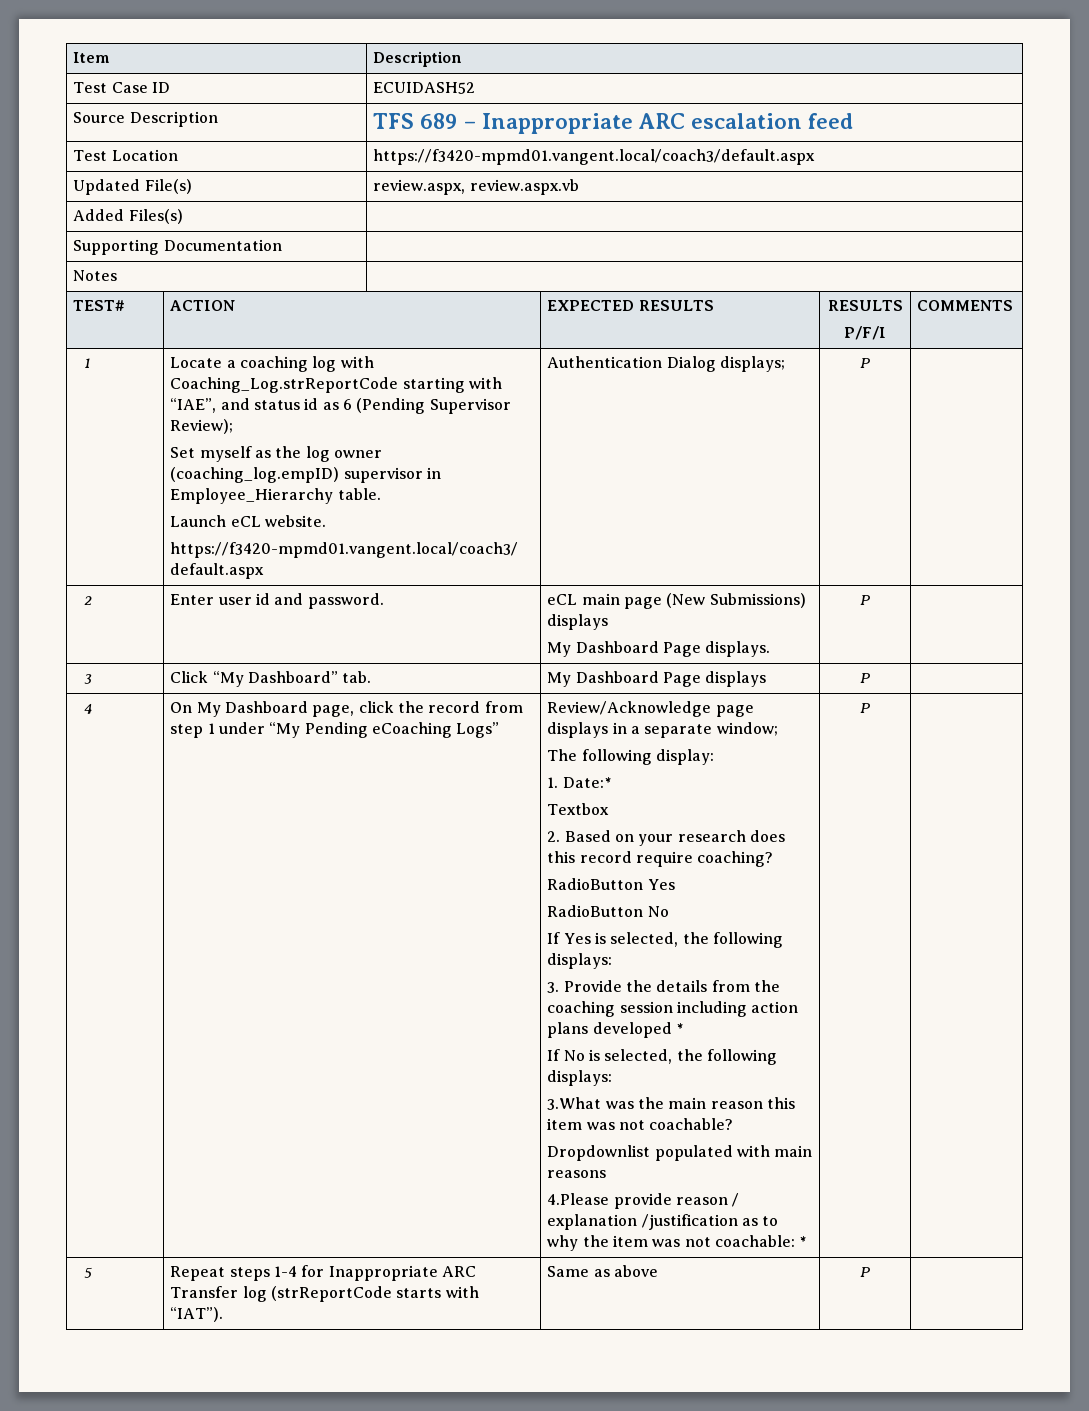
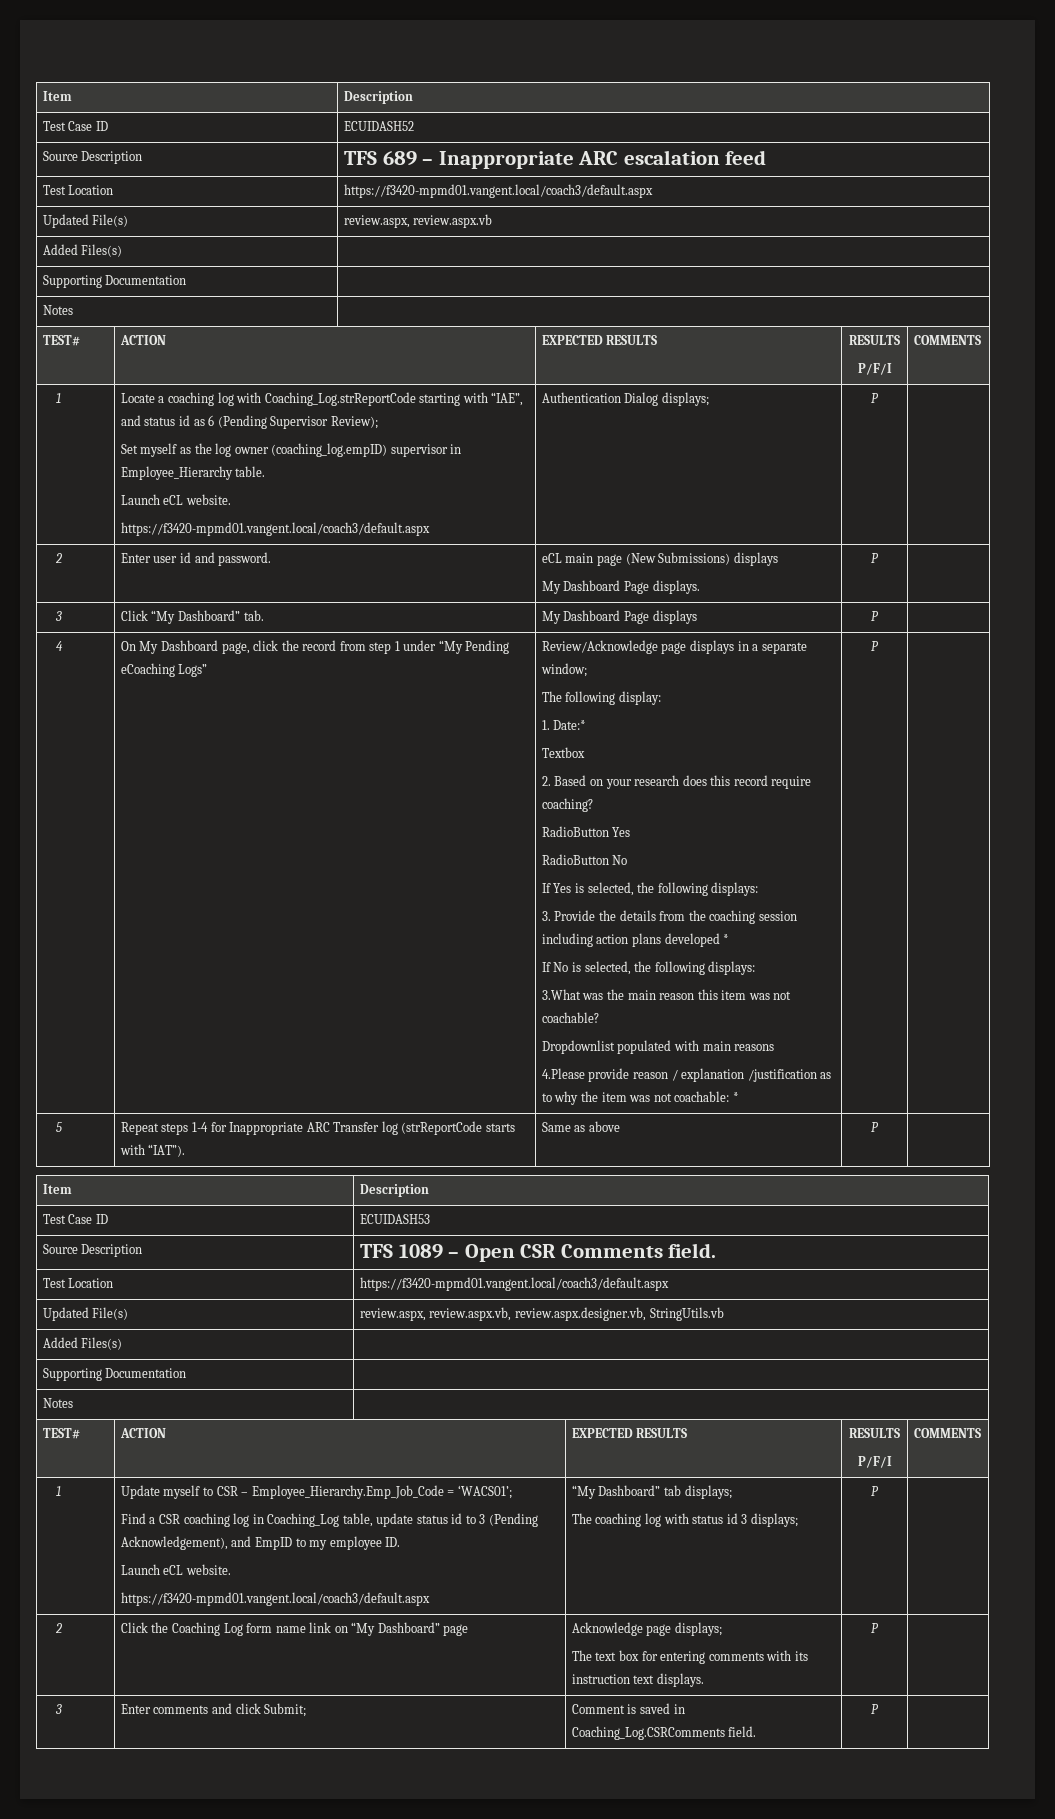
(870, 1272) none -> [42,1184,72,1194] [359,1184,429,1197] [42,1214,108,1224] [359,1214,430,1224] [42,1244,143,1257] [359,1243,717,1262] [42,1278,114,1288] [359,1277,669,1291] [42,1307,129,1321] [359,1307,724,1321] [42,1337,123,1350] [42,1368,187,1381] [42,1398,73,1408] [42,1428,80,1439] [119,1428,166,1438] [571,1428,688,1438] [849,1428,900,1438] [857,1456,892,1468] [913,1428,981,1438] [56,1486,62,1496] [120,1485,512,1499] [120,1513,538,1527] [120,1536,401,1550] [120,1564,231,1575] [120,1592,430,1606] [571,1485,732,1499] [571,1513,798,1527] [871,1486,879,1496] [55,1623,63,1633] [120,1622,469,1636] [571,1622,722,1636] [571,1650,808,1664] [571,1673,704,1687] [871,1623,879,1633] [55,1704,63,1714] [120,1703,307,1717] [571,1703,685,1714] [571,1726,757,1740] [871,1704,879,1714] // Item | Description // Test Case ID | ECUIDASH53 // Source Description | TFS 1089 – Open CSR Comments field. // Test Location | https://f3420-mpmd01.vangent.local/coach3/default.aspx // Updated File(s) | review.aspx, review.aspx.vb, review.aspx.designer.vb, StringUtils.vb // Added Files(s) | // Supporting Documentation | // Notes | // TEST# | ACTION | EXPECTED RESULTS | RESULTS // P/F/I | COMMENTS // 1 | Update myself to CSR – Employee_Hierarchy.Emp_Job_Code = ‘WACS01’; // Find a CSR coaching log in Coaching_Log table, update status id to 3 (Pending Acknowledgement), and EmpID to my employee ID. // Launch eCL website. // https://f3420-mpmd01.vangent.local/coach3/default.aspx | “My Dashboard” tab displays; // The coaching log with status id 3 displays; | P | // 2 | Click the Coaching Log form name link on “My Dashboard” page | Acknowledge page displays; // The text box for entering comments with its instruction text displays. | P | // 3 | Enter comments and click Submit; | Comment is saved in Coaching_Log.CSRComments field. | P |

